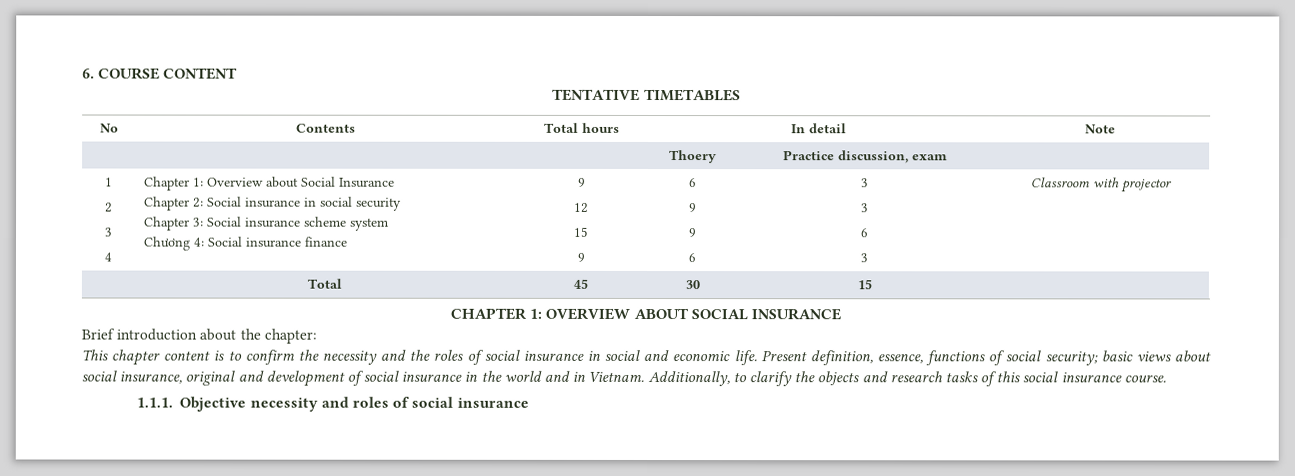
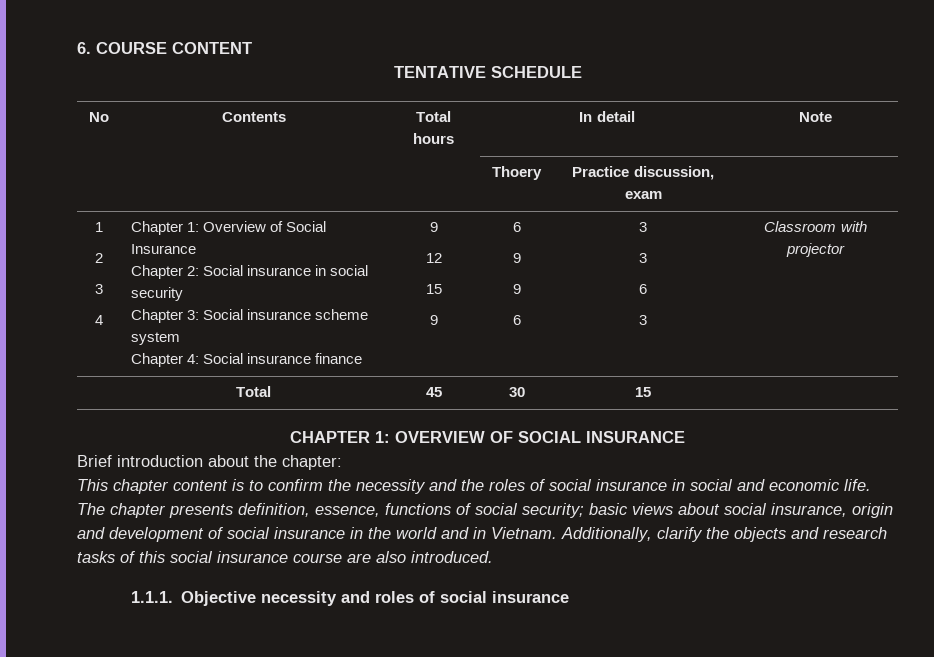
[643,88,741,102] TIMETABLES -> [490,66,582,78] SCHEDULE
[266,176,300,188] about -> [270,221,284,232] of
[143,236,192,251] Chương -> [131,353,184,367] Chapter
[633,307,688,320] ABOUT -> [490,431,513,443] OF
[760,350,807,362] Present -> [77,503,233,518] The chapter presents
[185,370,236,386] original -> [852,503,893,518] origin
[732,372,747,383] to -> (652, 534) none
[1123,374,1166,383] course. -> [293,551,493,563] course are also introduced.

